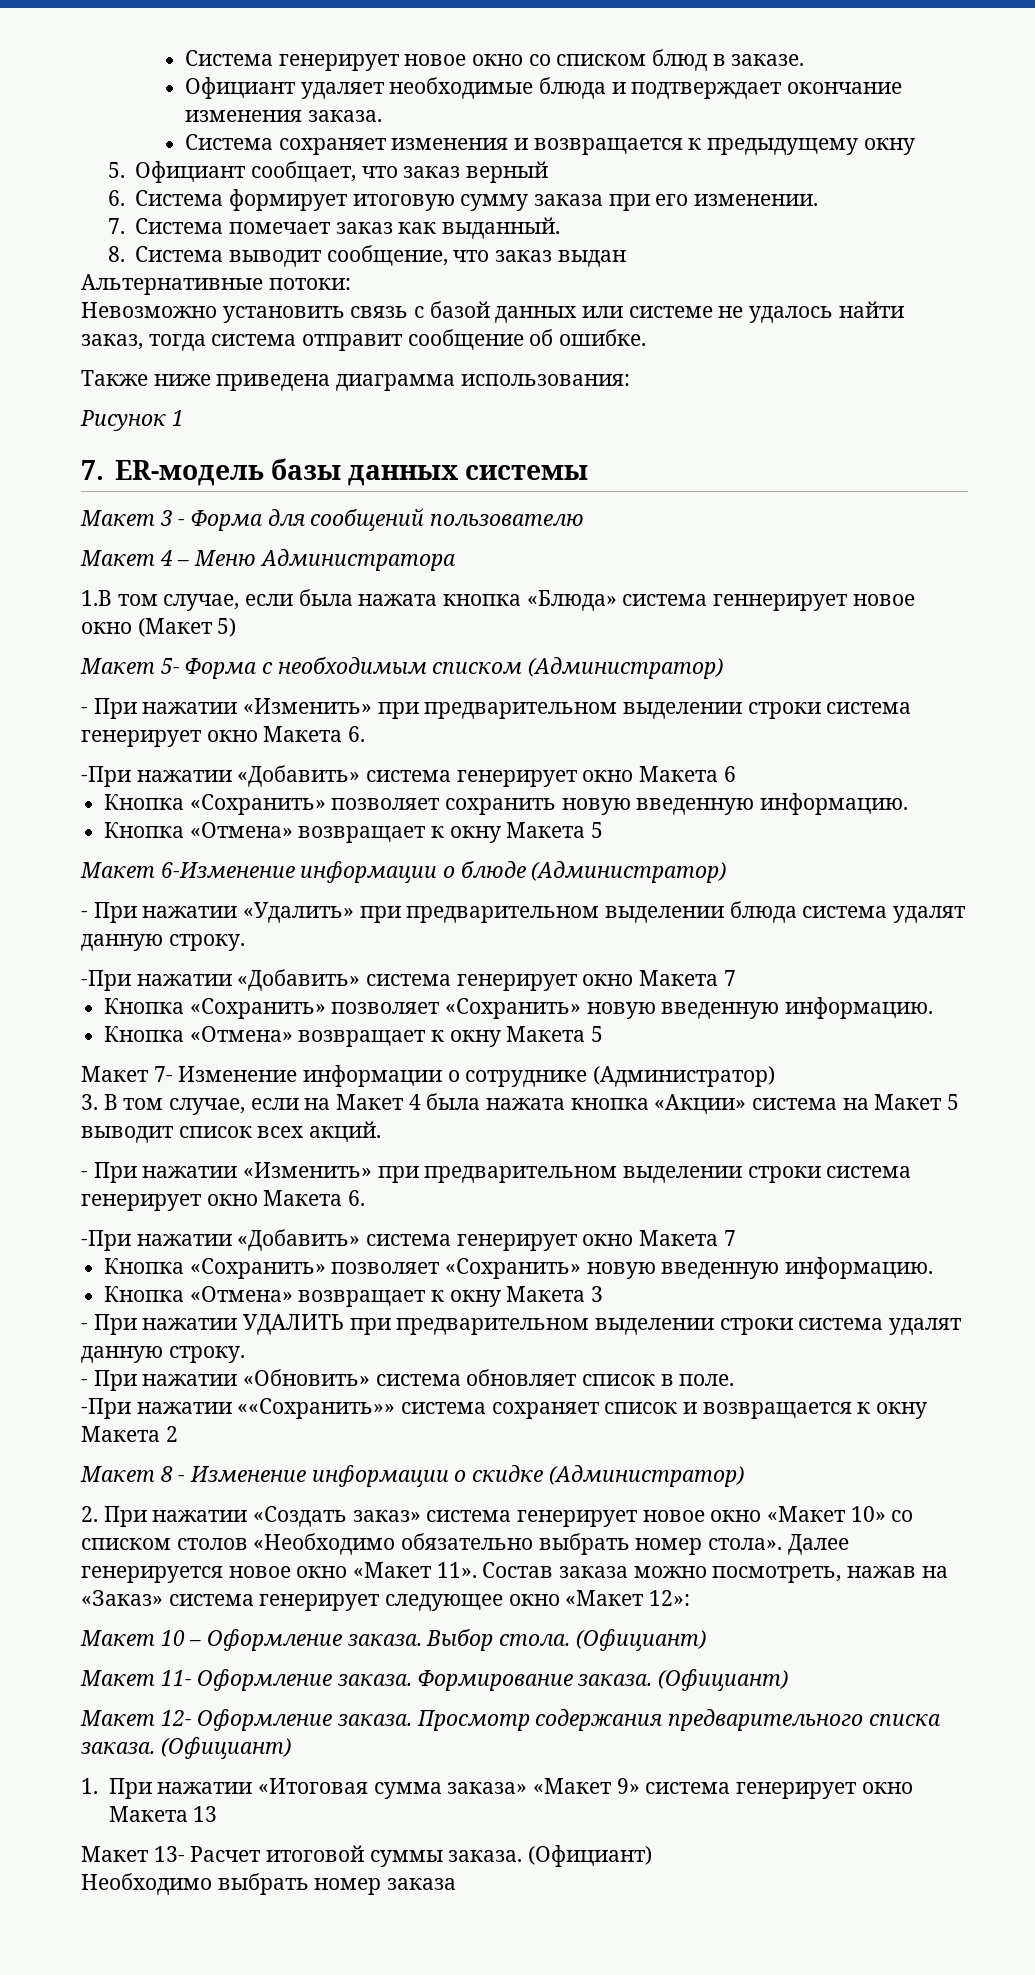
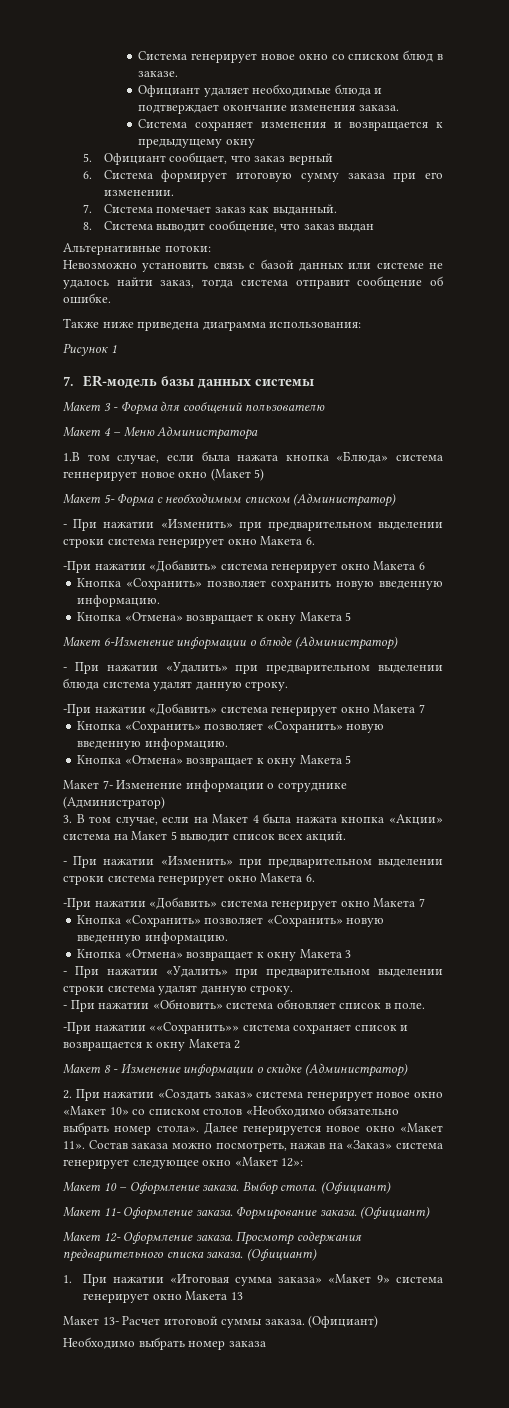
[243,1314,345,1335] УДАЛИТЬ -> [165,966,228,977] «Удалить»

